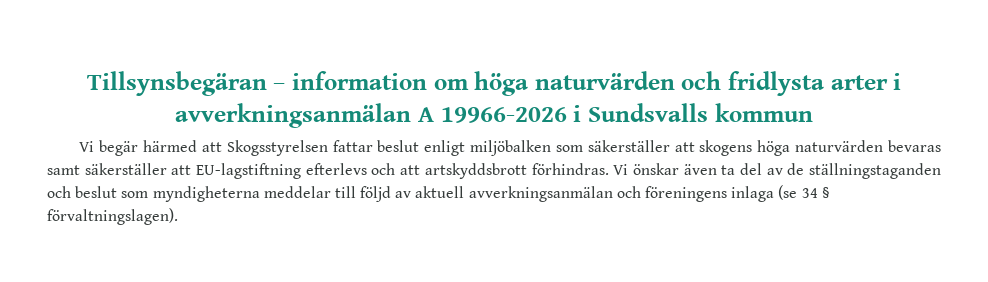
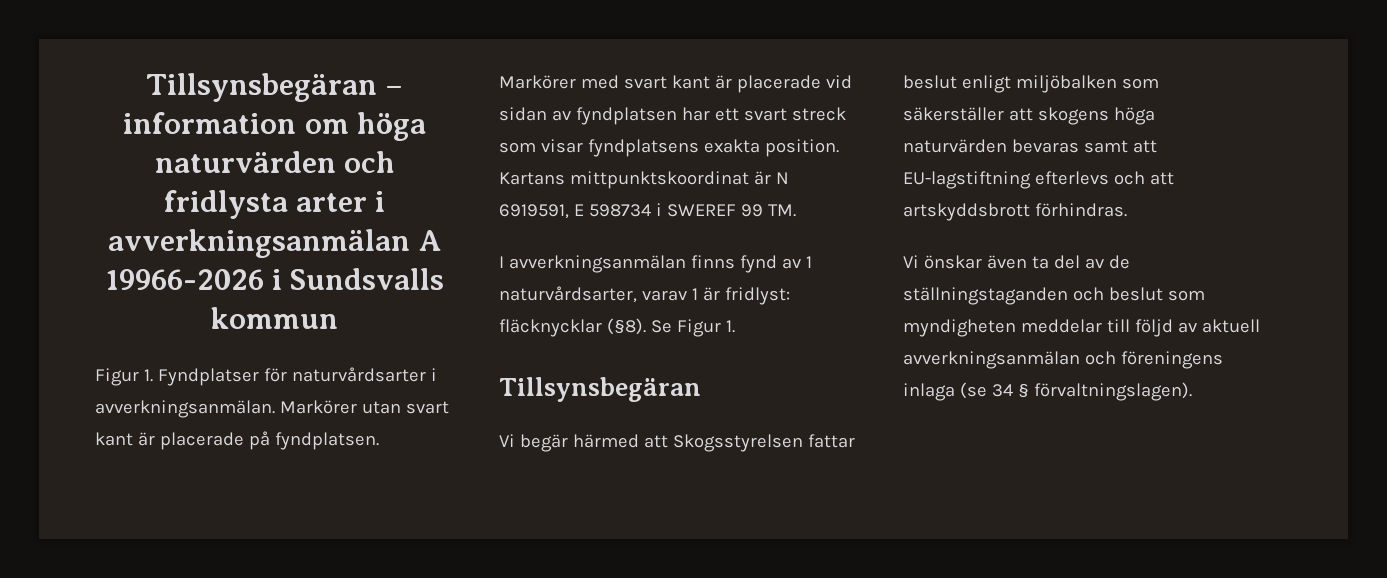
(813, 112) none -> [95,367,437,386] [95,400,449,418] [95,431,379,450] [499,75,852,93] [499,107,846,125] [499,139,839,157] [499,171,789,189] [499,203,796,219] [499,255,812,273] [499,286,790,305] [499,318,735,337] [499,377,701,402] // Figur 1. Fyndplatser för naturvårdsarter i avverkningsanmälan. Markörer utan svart kant är placerade på fyndplatsen. Markörer med svart kant är placerade vid sidan av fyndplatsen har ett svart streck som visar fyndplatsens exakta position. Kartans mittpunktskoordinat är N 6919591, E 598734 i SWEREF 99 TM. // I avverkningsanmälan finns fynd av 1 naturvårdsarter, varav 1 är fridlyst: fläcknycklar (§8). Se Figur 1. // Tillsynsbegäran
[84,163,167,175] säkerställer -> (1128, 146) none
(609, 169) none -> (1127, 210) //
[152,186,260,202] myndigheterna -> [903,319,1016,337] myndigheten

